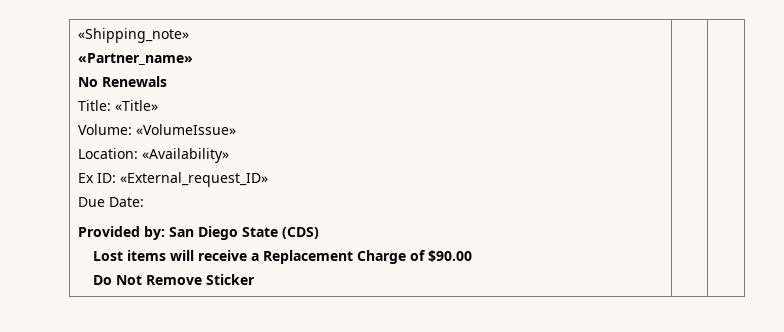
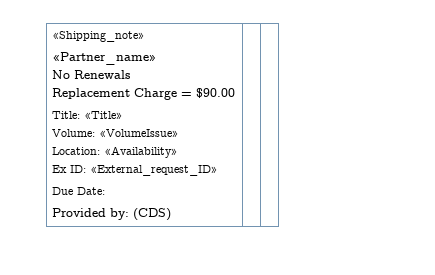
(168, 81) none -> [52,88,236,100] // Replacement Charge = $90.00
[169,226,320,240] [92,250,472,264] [92,274,255,285] San Diego State (CDS) // Lost items will receive a Replacement Charge of $90.00 // Do Not Remove Sticker -> [133,208,172,221] (CDS)

